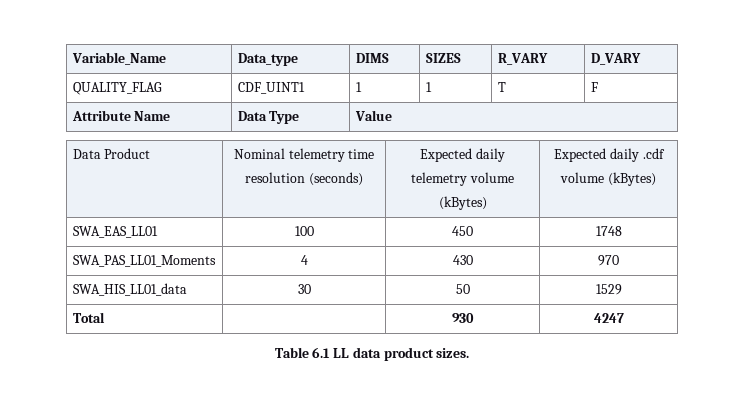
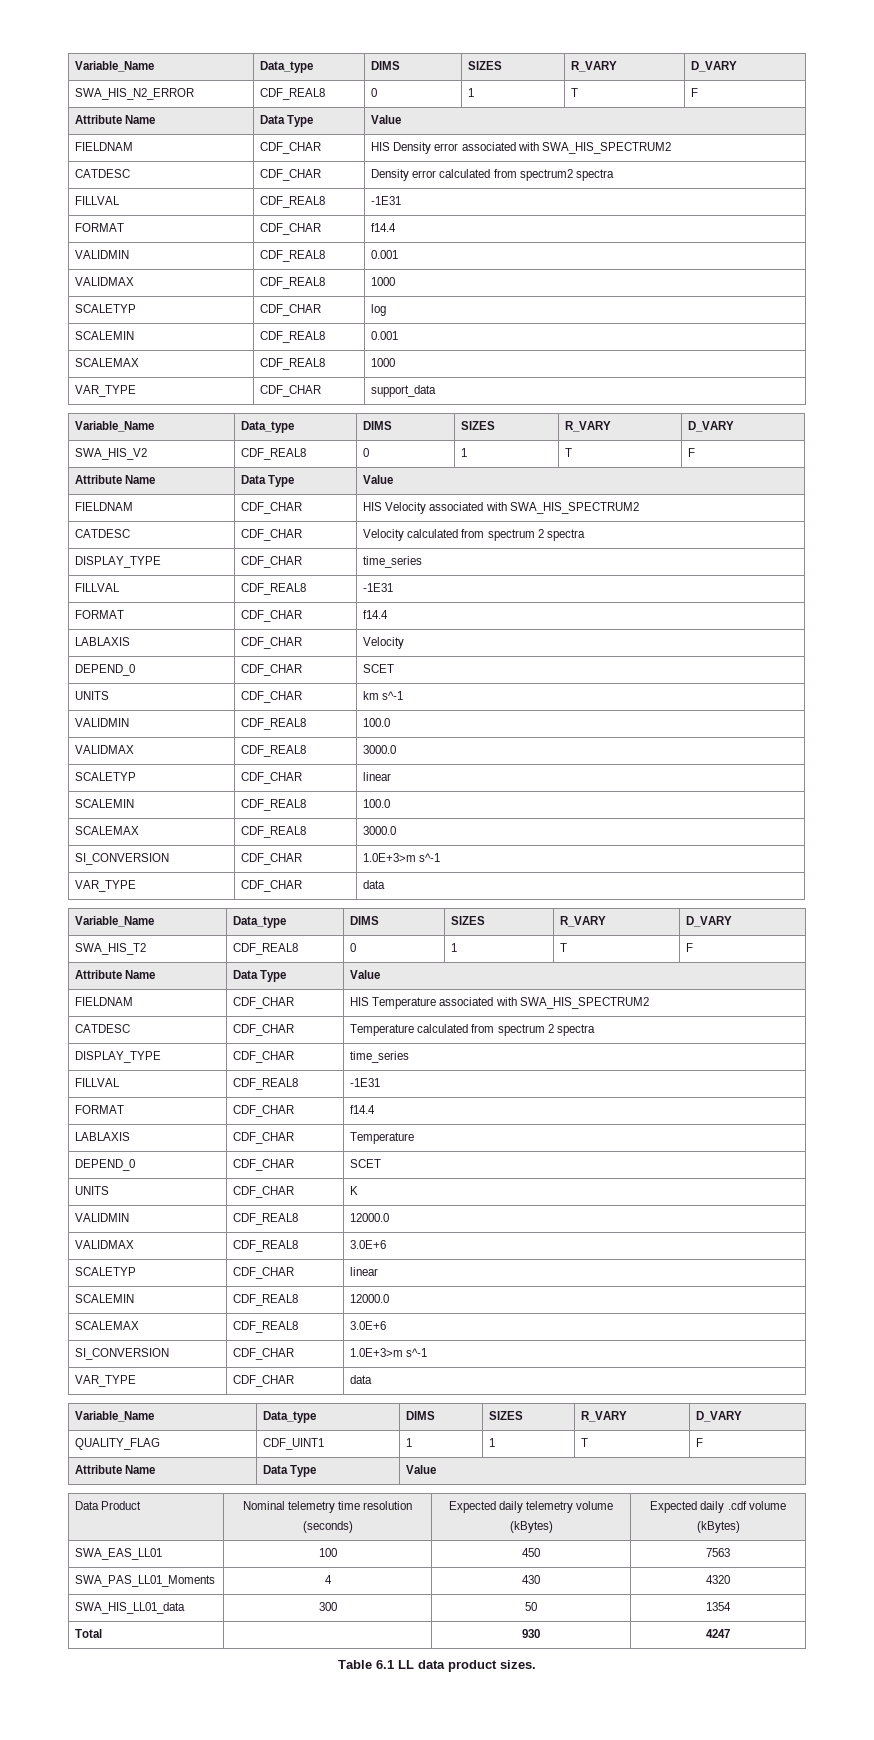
[71,52,166,65] [237,53,298,66] [355,53,389,63] [425,53,461,63] [497,53,548,65] [590,53,641,65] Variable_Name | Data_type | DIMS | SIZES | R_VARY | D_VARY -> [75,61,155,72] [260,61,314,73] [371,61,401,70] [468,61,503,70] [571,61,618,72] [691,61,738,72] [75,88,195,100] [260,88,326,100] [371,88,378,97] [468,88,475,97] [571,88,579,97] [691,88,699,97] [75,115,156,124] [260,115,314,127] [371,115,402,124] [75,142,134,151] [260,142,322,154] [371,142,671,154] [75,169,131,178] [260,169,322,181] [371,169,614,181] [75,196,121,205] [260,196,326,208] [371,196,402,205] [75,223,125,232] [260,223,322,235] [371,223,397,232] [75,250,130,259] [260,250,326,262] [371,250,399,259] [75,277,135,286] [260,277,326,289] [371,277,396,286] [75,304,137,313] [260,304,322,316] [371,304,387,316] [75,331,135,340] [260,331,326,343] [371,331,399,340] [75,358,140,367] [260,358,326,370] [371,358,396,367] [75,385,137,397] [260,385,322,397] [371,385,437,397] [75,421,155,432] [241,421,295,433] [363,421,393,430] [461,421,496,430] [565,421,612,432] [688,421,735,432] [75,448,148,460] [241,448,307,460] [363,448,370,457] [461,448,468,457] [565,448,573,457] [688,448,696,457] [75,475,156,484] [241,475,295,487] [363,475,394,484] [75,502,134,511] [241,502,303,514] [363,502,639,514] [75,529,131,538] [241,529,303,541] [363,529,585,541] [75,556,162,568] [241,556,303,568] [363,556,423,568] [75,583,121,592] [241,583,307,595] [363,583,394,592] [75,610,125,619] [241,610,303,622] [363,610,389,619] [75,637,131,646] [241,637,303,649] [363,637,405,649] [75,664,136,676] [241,664,303,676] [363,664,395,673] [75,691,110,700] [241,691,303,703] [363,691,404,700] [75,718,130,727] [241,718,307,730] [363,718,391,727] [75,745,135,754] [241,745,307,757] [363,745,397,754] [75,772,137,781] [241,772,303,784] [363,772,392,781] [75,799,135,808] [241,799,307,811] [363,799,391,808] [75,826,140,835] [241,826,307,838] [363,826,397,835] [75,853,170,865] [241,853,303,865] [363,853,441,862] [75,880,137,892] [241,880,303,892] [363,880,386,889] [75,916,155,927] [233,916,287,928] [350,916,380,925] [451,916,486,925] [560,916,607,927] [686,916,733,927] [75,943,147,955] [233,943,299,955] [350,943,357,952] [451,943,458,952] [560,943,568,952] [686,943,694,952] [75,970,156,979] [233,970,287,982] [350,970,381,979] [75,997,134,1006] [233,997,295,1009] [350,997,649,1009] [75,1024,131,1033] [233,1024,295,1036] [350,1024,595,1036] [75,1051,162,1063] [233,1051,295,1063] [350,1051,410,1063] [75,1078,121,1087] [233,1078,299,1090] [350,1078,381,1087] [75,1105,125,1114] [233,1105,295,1117] [350,1105,376,1114] [75,1132,131,1141] [233,1132,295,1144] [350,1132,415,1144] [75,1159,136,1171] [233,1159,295,1171] [350,1159,382,1168] [75,1186,110,1195] [233,1186,295,1198] [350,1186,359,1195] [75,1213,130,1222] [233,1213,299,1225] [350,1213,390,1222] [75,1240,135,1249] [233,1240,299,1252] [350,1240,387,1249] [75,1267,137,1276] [233,1267,295,1279] [350,1267,379,1276] [75,1294,135,1303] [233,1294,299,1306] [350,1294,390,1303] [75,1321,140,1330] [233,1321,299,1333] [350,1321,387,1330] [75,1348,170,1360] [233,1348,295,1360] [350,1348,428,1357] [75,1375,137,1387] [233,1375,295,1387] [350,1375,373,1384] [75,1411,155,1422] [263,1411,317,1423] [406,1411,436,1420] [489,1411,524,1420] [581,1411,628,1422] [696,1411,743,1422] Variable_Name | Data_type | DIMS | SIZES | R_VARY | D_VARY // SWA_HIS_N2_ERROR | CDF_REAL8 | 0 | 1 | T | F // Attribute Name | Data Type | Value // FIELDNAM | CDF_CHAR | HIS Density error associated with SWA_HIS_SPECTRUM2 // CATDESC | CDF_CHAR | Density error calculated from spectrum2 spectra // FILLVAL | CDF_REAL8 | -1E31 // FORMAT | CDF_CHAR | f14.4 // VALIDMIN | CDF_REAL8 | 0.001 // VALIDMAX | CDF_REAL8 | 1000 // SCALETYP | CDF_CHAR | log // SCALEMIN | CDF_REAL8 | 0.001 // SCALEMAX | CDF_REAL8 | 1000 // VAR_TYPE | CDF_CHAR | support_data // Variable_Name | Data_type | DIMS | SIZES | R_VARY | D_VARY // SWA_HIS_V2 | CDF_REAL8 | 0 | 1 | T | F // Attribute Name | Data Type | Value // FIELDNAM | CDF_CHAR | HIS Velocity associated with SWA_HIS_SPECTRUM2 // CATDESC | CDF_CHAR | Velocity calculated from spectrum 2 spectra // DISPLAY_TYPE | CDF_CHAR | time_series // FILLVAL | CDF_REAL8 | -1E31 // FORMAT | CDF_CHAR | f14.4 // LABLAXIS | CDF_CHAR | Velocity // DEPEND_0 | CDF_CHAR | SCET // UNITS | CDF_CHAR | km s^-1 // VALIDMIN | CDF_REAL8 | 100.0 // VALIDMAX | CDF_REAL8 | 3000.0 // SCALETYP | CDF_CHAR | linear // SCALEMIN | CDF_REAL8 | 100.0 // SCALEMAX | CDF_REAL8 | 3000.0 // SI_CONVERSION | CDF_CHAR | 1.0E+3>m s^-1 // VAR_TYPE | CDF_CHAR | data // Variable_Name | Data_type | DIMS | SIZES | R_VARY | D_VARY // SWA_HIS_T2 | CDF_REAL8 | 0 | 1 | T | F // Attribute Name | Data Type | Value // FIELDNAM | CDF_CHAR | HIS Temperature associated with SWA_HIS_SPECTRUM2 // CATDESC | CDF_CHAR | Temperature calculated from spectrum 2 spectra // DISPLAY_TYPE | CDF_CHAR | time_series // FILLVAL | CDF_REAL8 | -1E31 // FORMAT | CDF_CHAR | f14.4 // LABLAXIS | CDF_CHAR | Temperature // DEPEND_0 | CDF_CHAR | SCET // UNITS | CDF_CHAR | K // VALIDMIN | CDF_REAL8 | 12000.0 // VALIDMAX | CDF_REAL8 | 3.0E+6 // SCALETYP | CDF_CHAR | linear // SCALEMIN | CDF_REAL8 | 12000.0 // SCALEMAX | CDF_REAL8 | 3.0E+6 // SI_CONVERSION | CDF_CHAR | 1.0E+3>m s^-1 // VAR_TYPE | CDF_CHAR | data // Variable_Name | Data_type | DIMS | SIZES | R_VARY | D_VARY
[595,226,622,236] 1748 -> [706,1548,730,1557] 7563
[598,255,619,266] 970 -> [706,1575,730,1584] 4320
[297,284,311,294] 30 -> [318,1602,337,1611] 300
[595,284,622,295] 1529 -> [706,1602,731,1611] 1354

